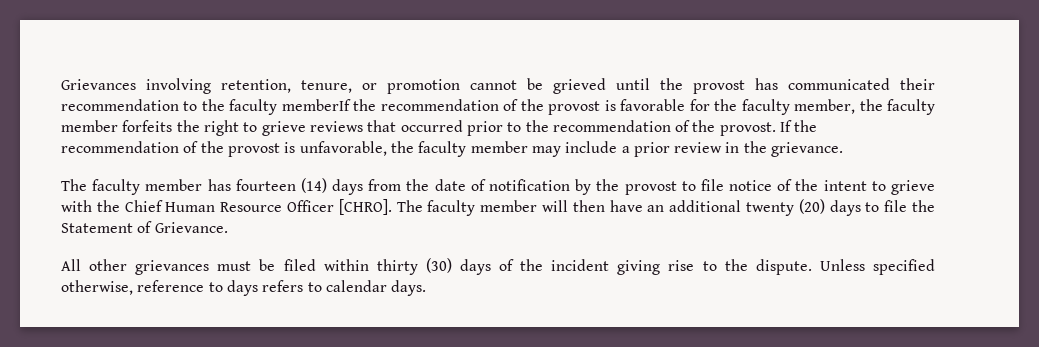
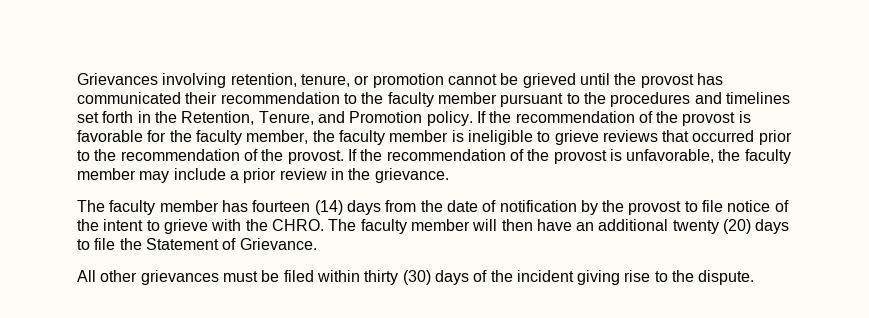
[281,99,351,111] memberIf -> [437,92,790,107] [77,111,486,126] member pursuant to the procedures and timelines set forth in the Retention, Tenure, and Promotion policy. If
[122,120,239,136] forfeits the right -> [451,130,533,145] is ineligible
[124,199,392,215] Chief Human Resource Officer [CHRO]. -> [271,219,324,231] CHRO.
[819,259,935,275] [61,280,427,296] Unless specified otherwise, reference to days refers to calendar days. -> (755, 277) none

